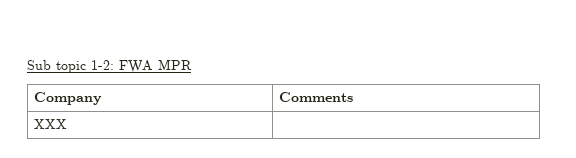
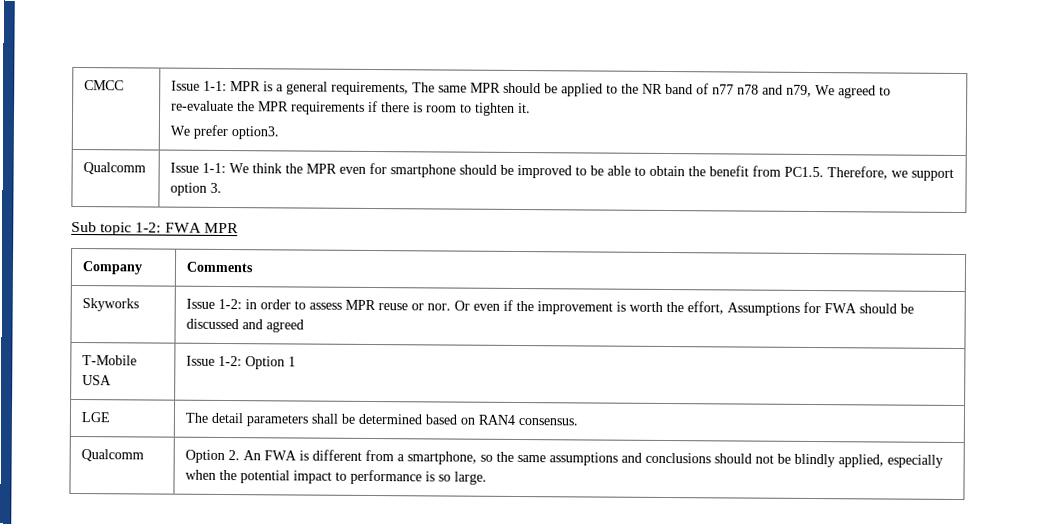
(27, 65) none -> [84,80,125,91] [171,80,892,99] [171,100,532,116] [170,124,280,140] [83,162,147,175] [170,162,955,181] [170,182,223,196] CMCC | Issue 1-1: MPR is a general requirements, The same MPR should be applied to the NR band of n77 n78 and n79, We agreed to re-evaluate the MPR requirements if there is room to tighten it. // We prefer option3. // Qualcomm | Issue 1-1: We think the MPR even for smartphone should be improved to be able to obtain the benefit from PC1.5. Therefore, we support option 3. //
[33,119,67,129] XXX | -> [82,298,140,312] [186,298,915,316] [186,318,305,333] [82,355,138,366] [82,375,113,386] [186,355,297,370] [81,412,111,423] [185,412,579,427] [81,449,145,462] [185,449,944,468] [185,469,488,485] Skyworks | Issue 1-2: in order to assess MPR reuse or nor. Or even if the improvement is worth the effort, Assumptions for FWA should be discussed and agreed // T-Mobile USA | Issue 1-2: Option 1 // LGE | The detail parameters shall be determined based on RAN4 consensus. // Qualcomm | Option 2. An FWA is different from a smartphone, so the same assumptions and conclusions should not be blindly applied, especially when the potential impact to performance is so large.

